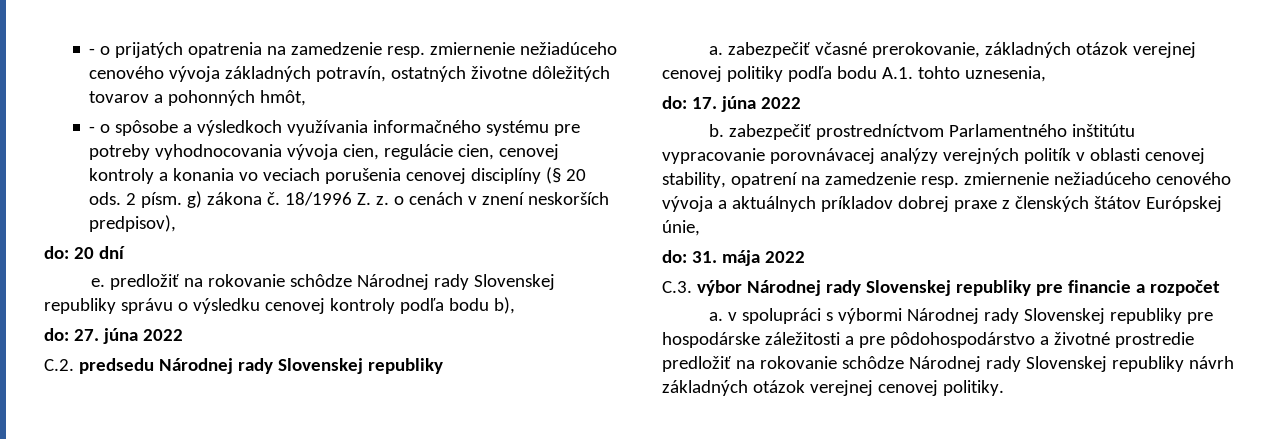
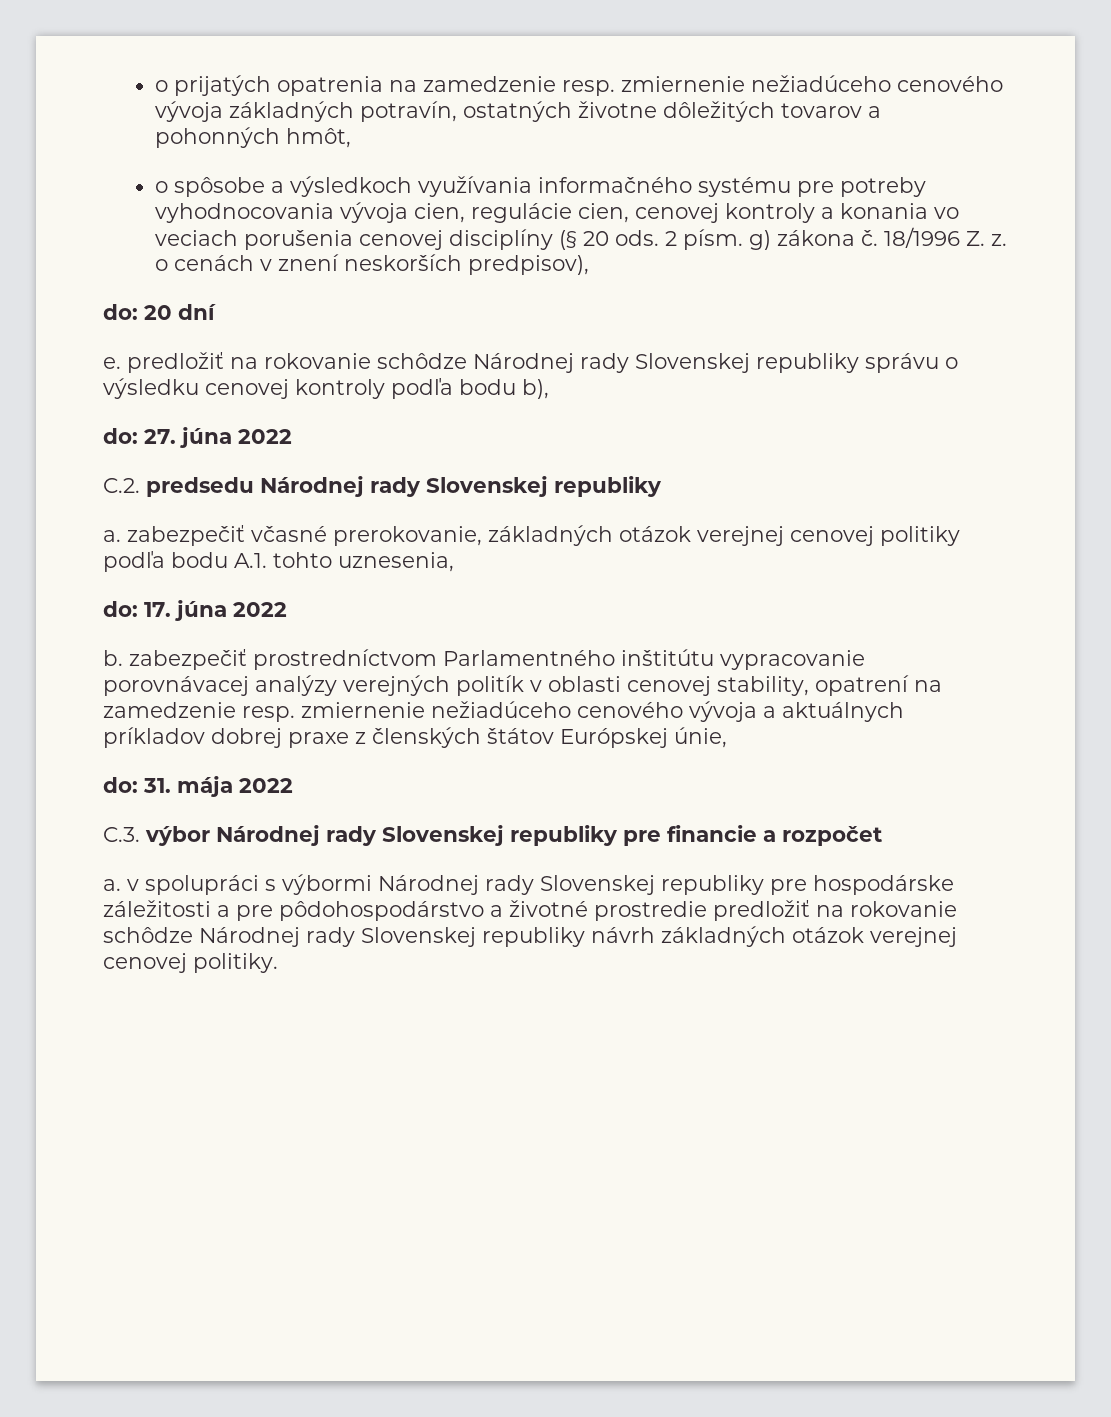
[89,48,96,55] - -> (155, 86) none
[89,126,96,133] - -> (352, 138) none

